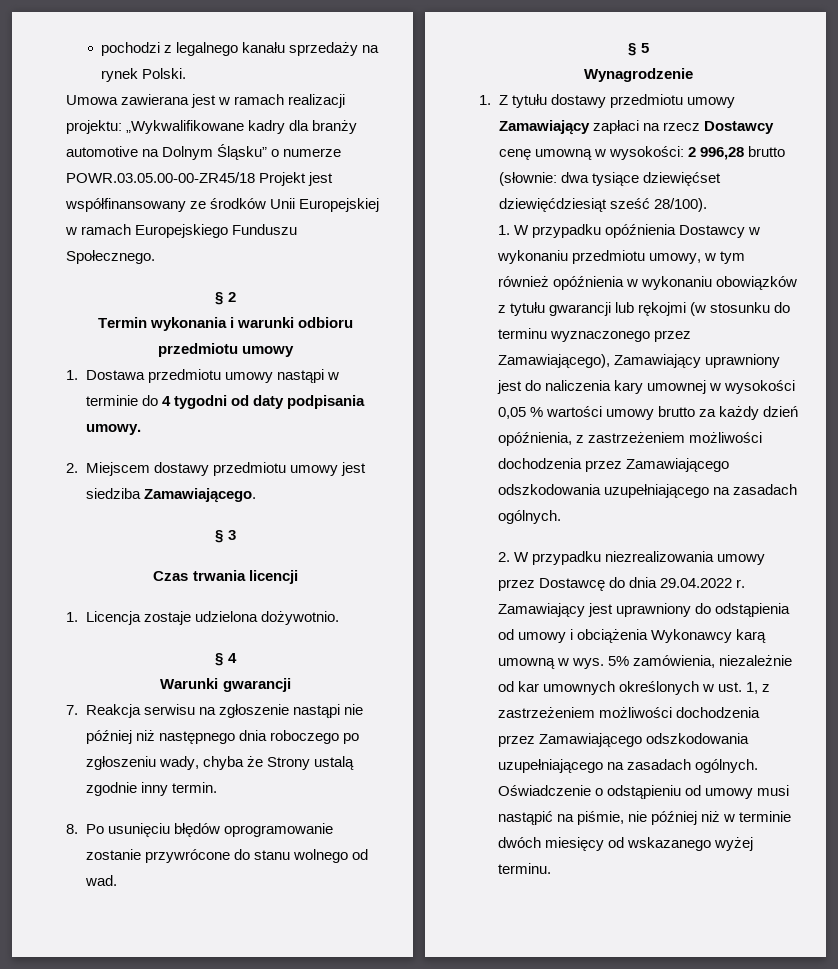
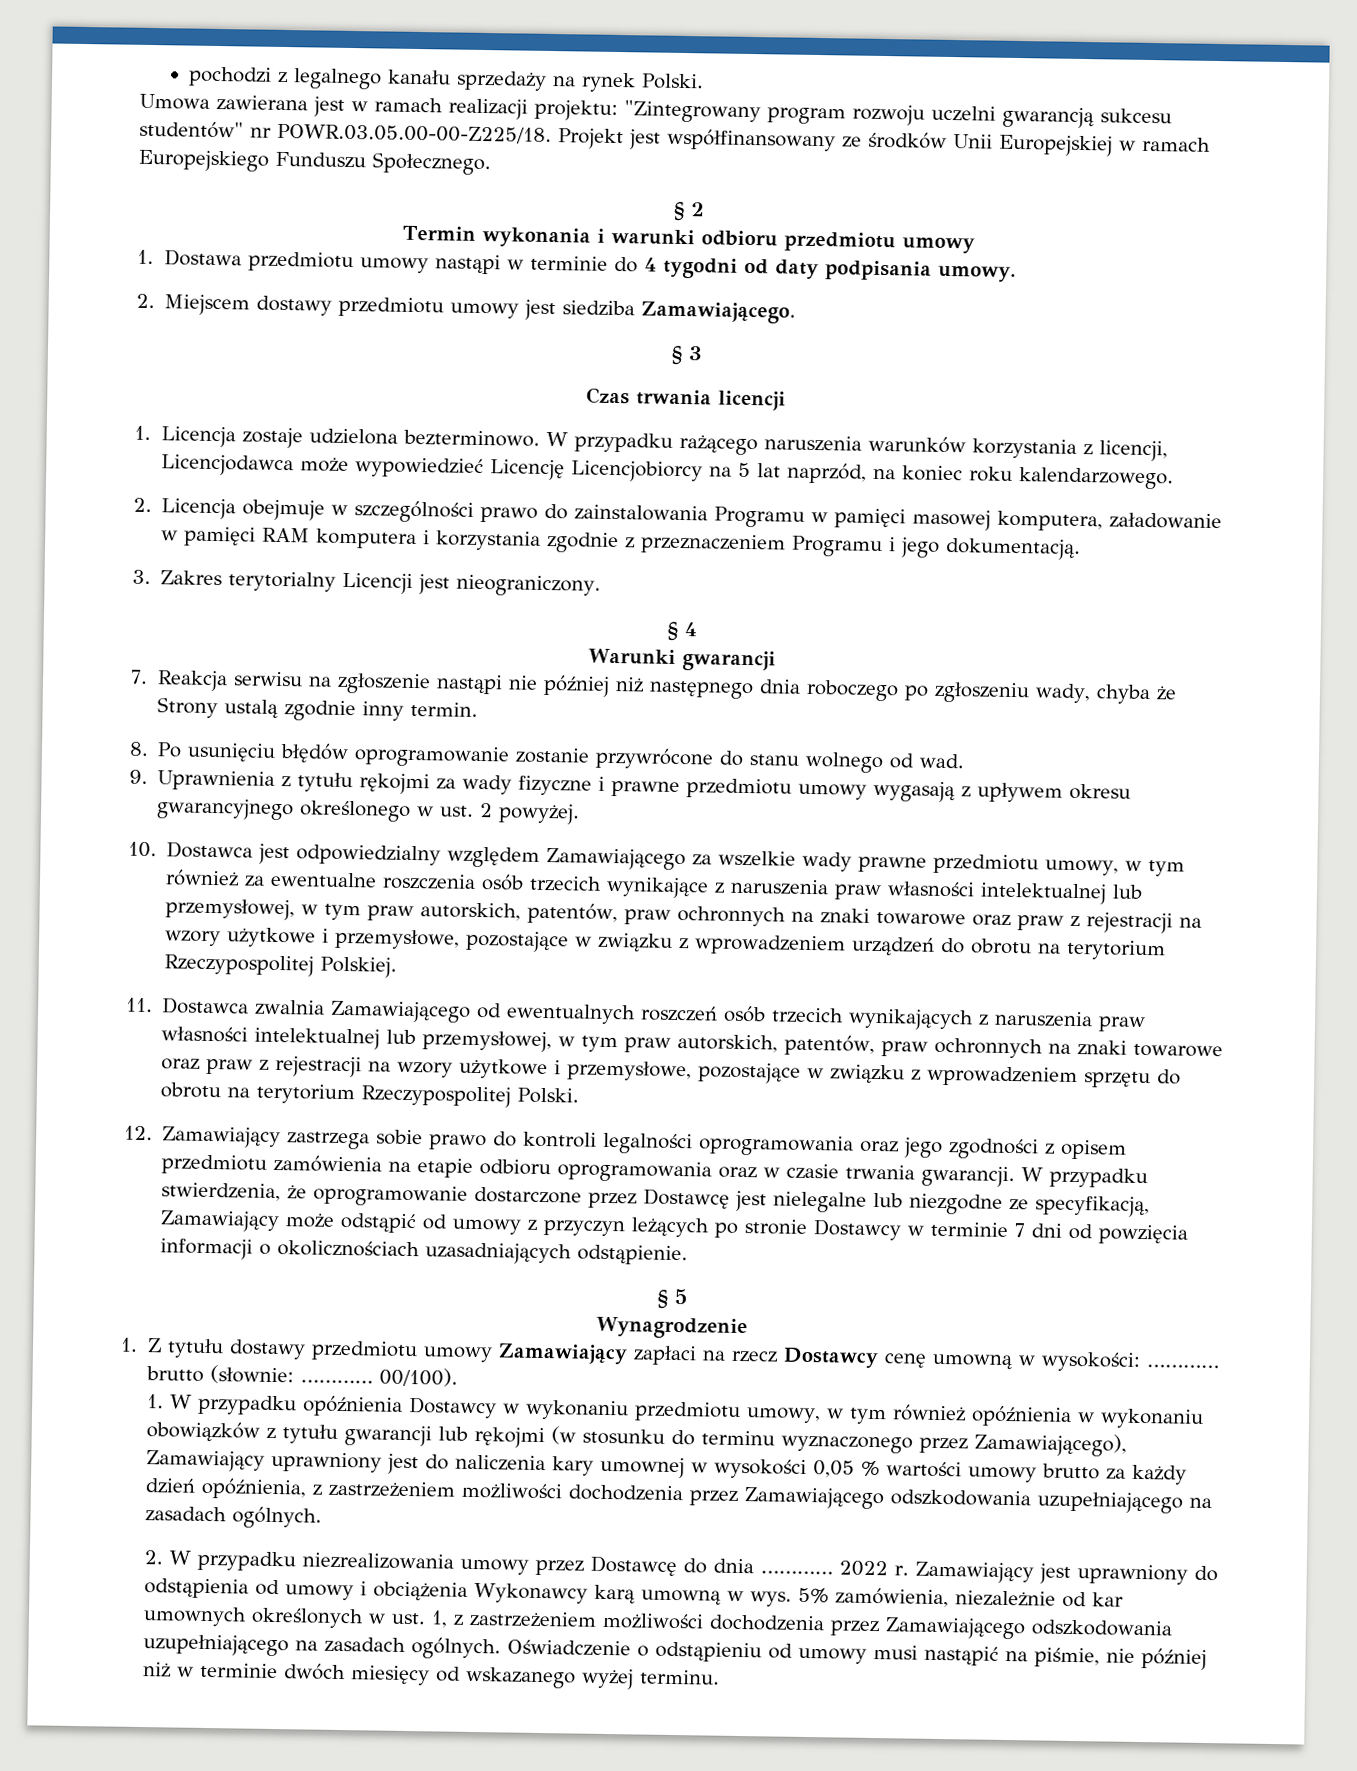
[126,120,358,134] [66,144,342,160] [66,172,255,183] „Wykwalifikowane kadry dla branży automotive na Dolnym Śląsku” o numerze POWR.03.05.00-00-ZR45/18 -> [624,100,1172,129] [139,120,552,145] "Zintegrowany program rozwoju uczelni gwarancją sukcesu studentów" nr POWR.03.05.00-00-Z225/18.
[260,611,339,625] dożywotnio. -> [402,429,1168,462] [160,454,1174,490] [133,497,1223,532] [161,526,1082,561] [132,569,602,597] bezterminowo. W przypadku rażącego naruszenia warunków korzystania z licencji, Licencjodawca może wypowiedzieć Licencję Licencjobiorcy na 5 lat naprzód, na koniec roku kalendarzowego. // 2. Licencja obejmuje w szczególności prawo do zainstalowania Programu w pamięci masowej komputera, załadowanie w pamięci RAM komputera i korzystania zgodnie z przeznaczeniem Programu i jego dokumentacją. // 3. Zakres terytorialny Licencji jest nieograniczony.
(117, 880) none -> [129,769,1132,803] [156,798,581,825] [128,841,1186,877] [165,869,1144,905] [165,898,1203,934] [165,927,1167,961] [164,954,398,978] [126,997,1147,1033] [161,1026,1224,1059] [161,1055,1182,1089] [160,1082,580,1108] [124,1125,1128,1160] [161,1154,1149,1189] [161,1182,1151,1218] [160,1210,1189,1245] [160,1238,689,1266] // 9. Uprawnienia z tytułu rękojmi za wady fizyczne i prawne przedmiotu umowy wygasają z upływem okresu gwarancyjnego określonego w ust. 2 powyżej. // 10. Dostawca jest odpowiedzialny względem Zamawiającego za wszelkie wady prawne przedmiotu umowy, w tym również za ewentualne roszczenia osób trzecich wynikające z naruszenia praw własności intelektualnej lub przemysłowej, w tym praw autorskich, patentów, praw ochronnych na znaki towarowe oraz praw z rejestracji na wzory użytkowe i przemysłowe, pozostające w związku z wprowadzeniem urządzeń do obrotu na terytorium Rzeczypospolitej Polskiej. // 11. Dostawca zwalnia Zamawiającego od ewentualnych roszczeń osób trzecich wynikających z naruszenia praw własności intelektualnej lub przemysłowej, w tym praw autorskich, patentów, praw ochronnych na znaki towarowe oraz praw z rejestracji na wzory użytkowe i przemysłowe, pozostające w związku z wprowadzeniem sprzętu do obrotu na terytorium Rzeczypospolitej Polski. // 12. Zamawiający zastrzega sobie prawo do kontroli legalności oprogramowania oraz jego zgodności z opisem przedmiotu zamówienia na etapie odbioru oprogramowania oraz w czasie trwania gwarancji. W przypadku stwierdzenia, że oprogramowanie dostarczone przez Dostawcę jest nielegalne lub niezgodne ze specyfikacją, Zamawiający może odstąpić od umowy z przyczyn leżących po stronie Dostawcy w terminie 7 dni od powzięcia informacji o okolicznościach uzasadniających odstąpienie.
[687,146,785,160] [498,172,721,186] [498,198,707,212] 2 996,28 brutto (słownie: dwa tysiące dziewięćset dziewięćdziesiąt sześć 28/100). -> [1145,1364,1219,1369] [145,1365,458,1387] ………… brutto (słownie: ………… 00/100).
[659,578,732,588] 29.04.2022 -> [759,1560,888,1577] ………… 2022

